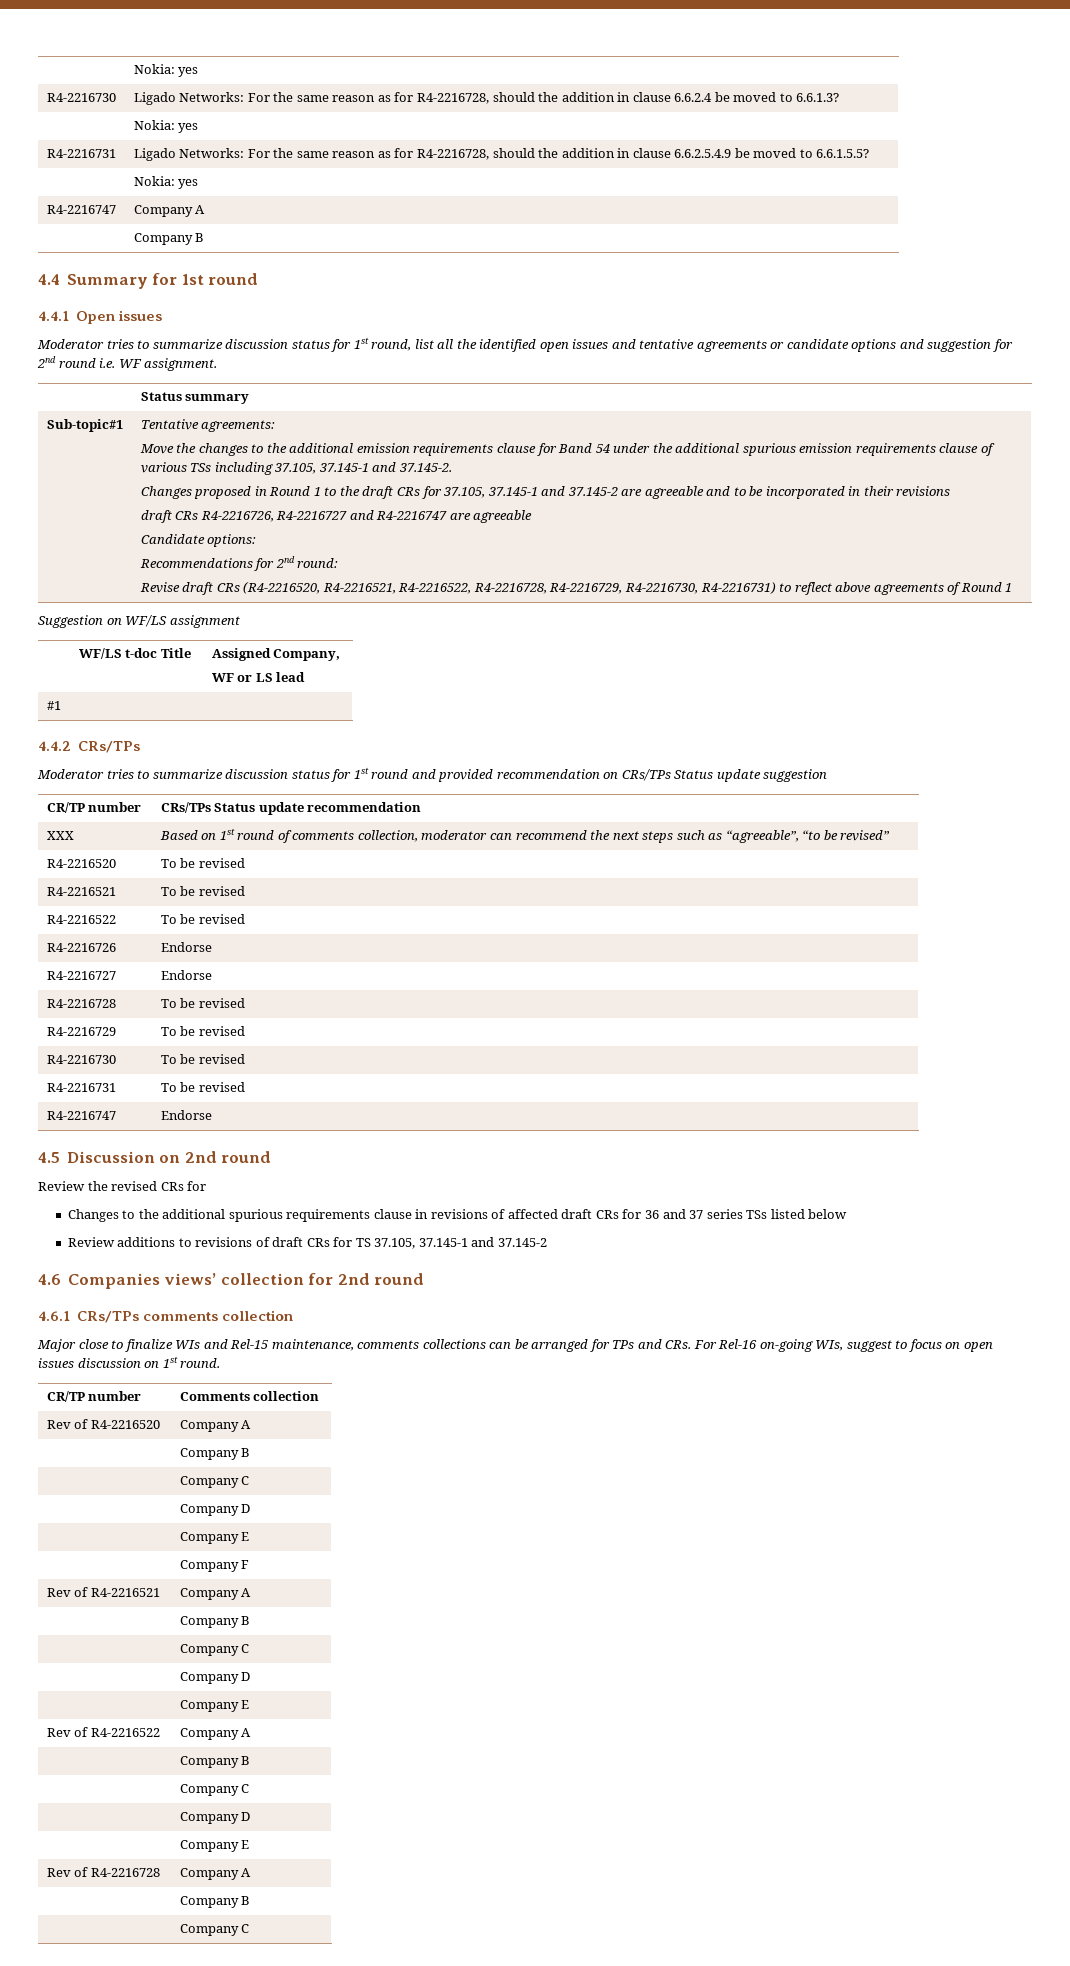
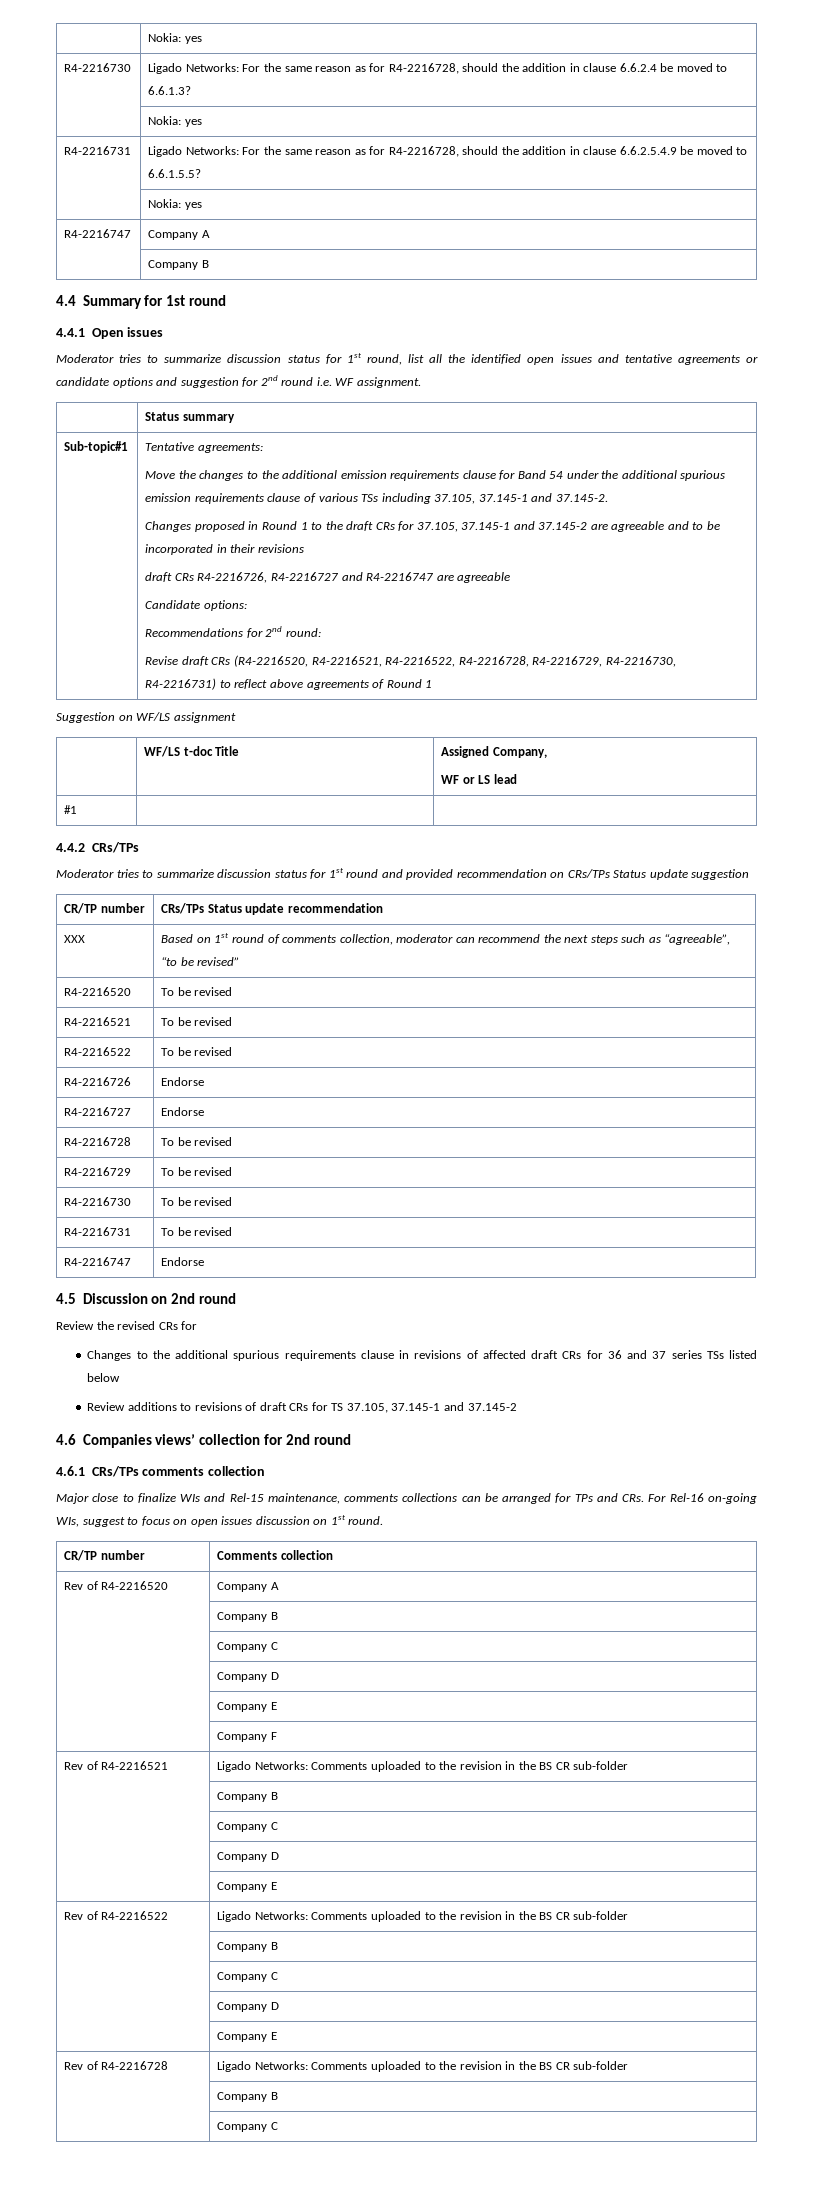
[179,1588,252,1600] Company A -> [217,1761,629,1772] Ligado Networks: Comments uploaded to the revision in the BS CR sub-folder
[179,1728,252,1740] Company A -> [217,1911,629,1922] Ligado Networks: Comments uploaded to the revision in the BS CR sub-folder
[179,1868,252,1880] Company A -> [217,2061,629,2072] Ligado Networks: Comments uploaded to the revision in the BS CR sub-folder

